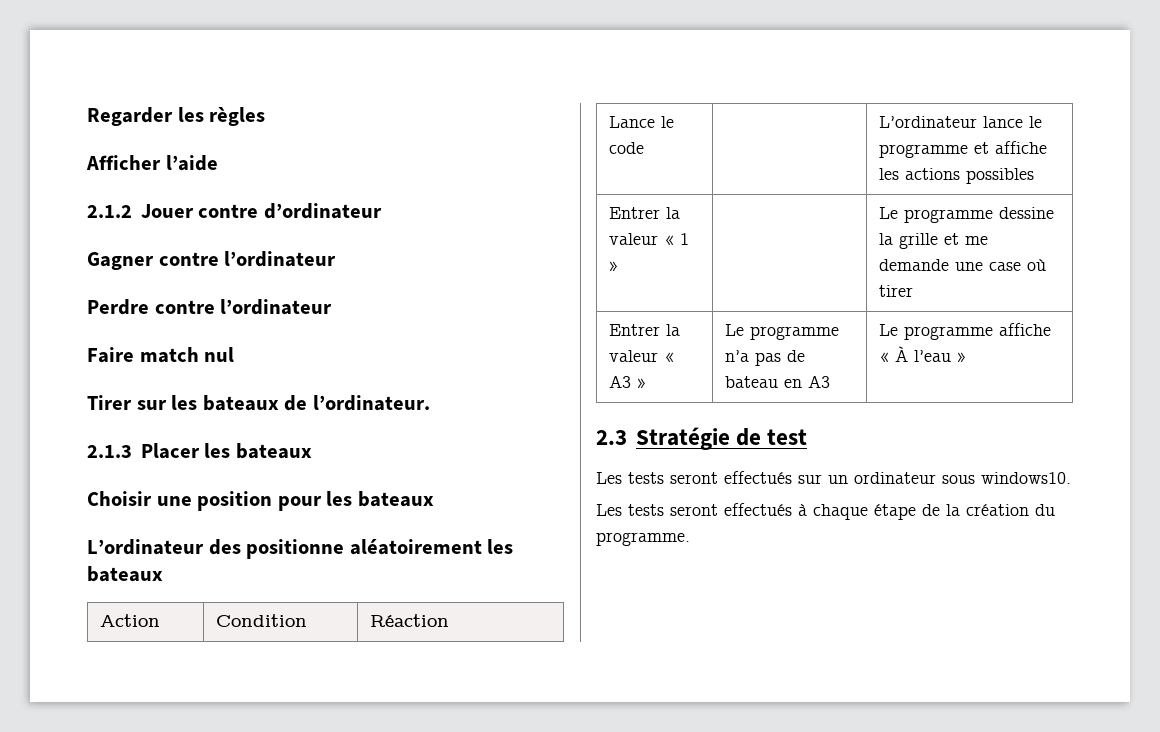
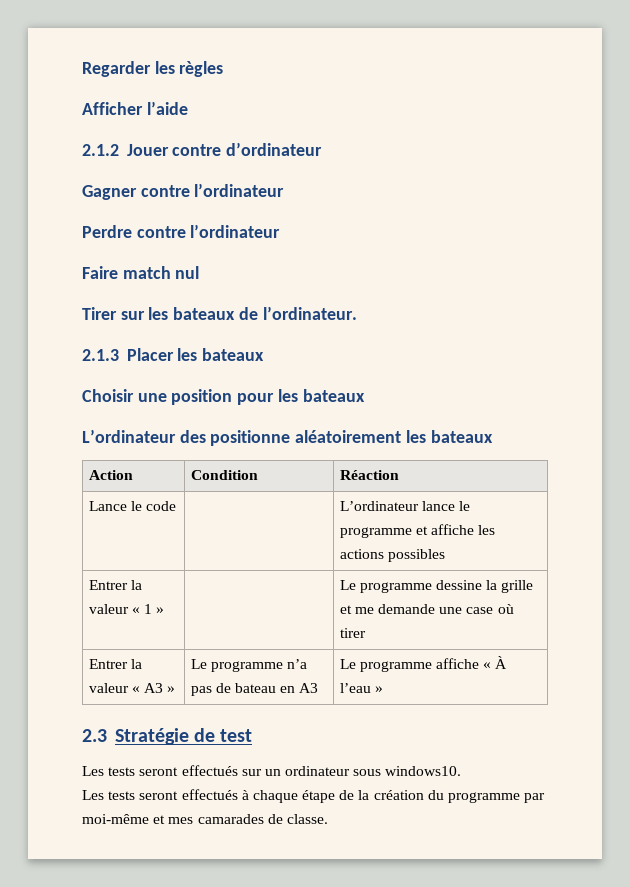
[596,532,690,546] programme. -> [448,792,546,803] [82,814,328,824] programme par moi-même et mes camarades de classe.

